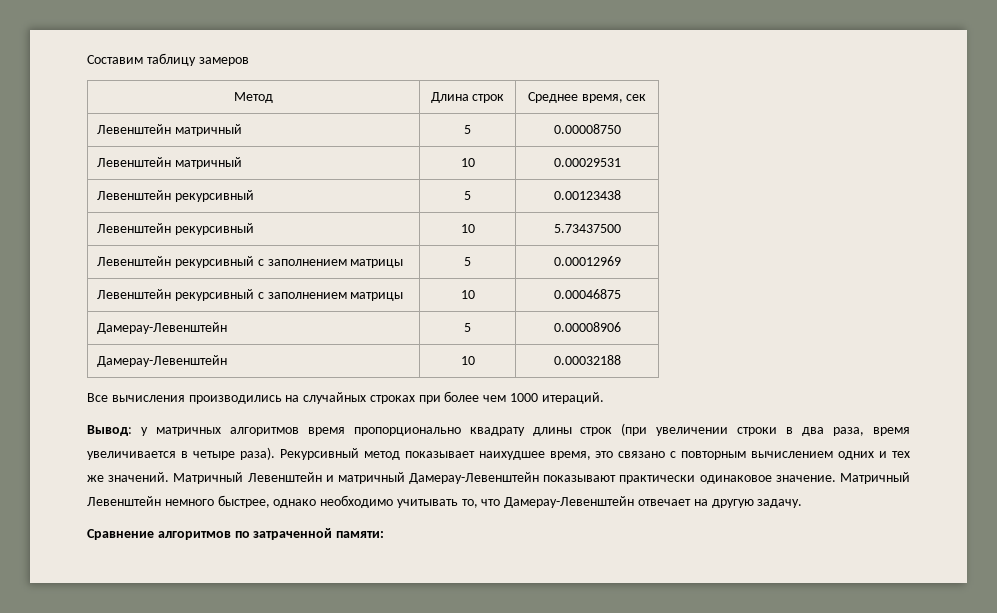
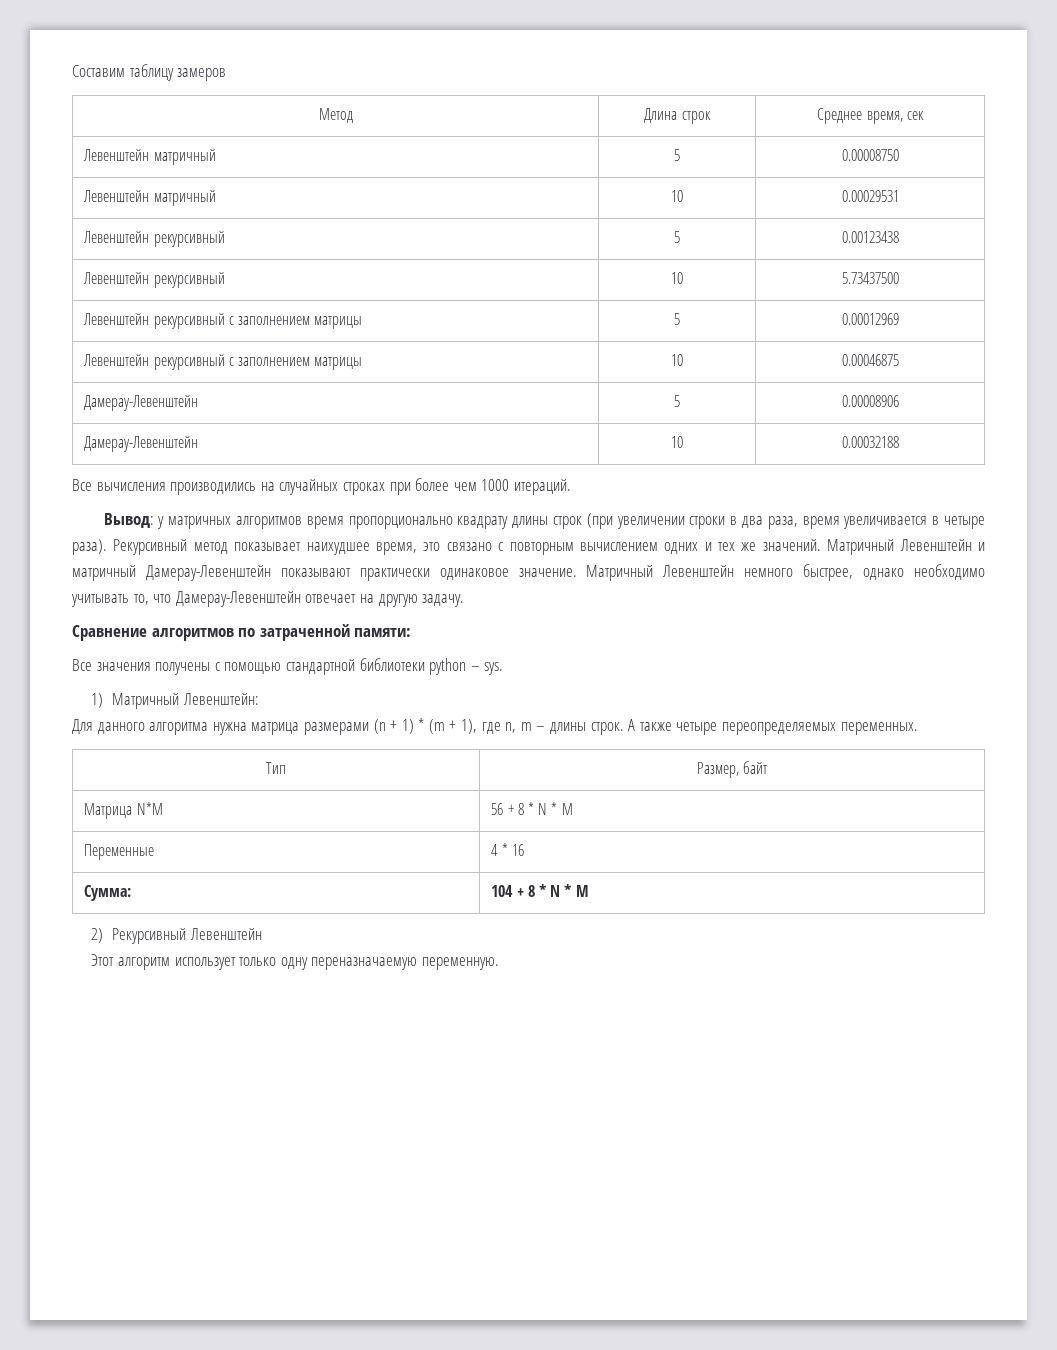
(385, 534) none -> [72,658,504,675] [91,693,259,709] [72,718,918,735] [266,762,286,774] [696,761,768,778] [84,802,163,819] [491,802,573,815] [84,844,155,860] [491,843,524,856] [84,885,132,901] [491,884,589,897] [91,928,262,944] [91,954,499,970] // Все значения получены с помощью стандартной библиотеки python – sys. // 1) Матричный Левенштейн: // Для данного алгоритма нужна матрица размерами (n + 1) * (m + 1), где n, m – длины строк. А также четыре переопределяемых переменных. // Тип | Размер, байт // Матрица N*M | 56 + 8 * N * M // Переменные | 4 * 16 // Сумма: | 104 + 8 * N * M // 2) Рекурсивный Левенштейн // Этот алгоритм использует только одну переназначаемую переменную.

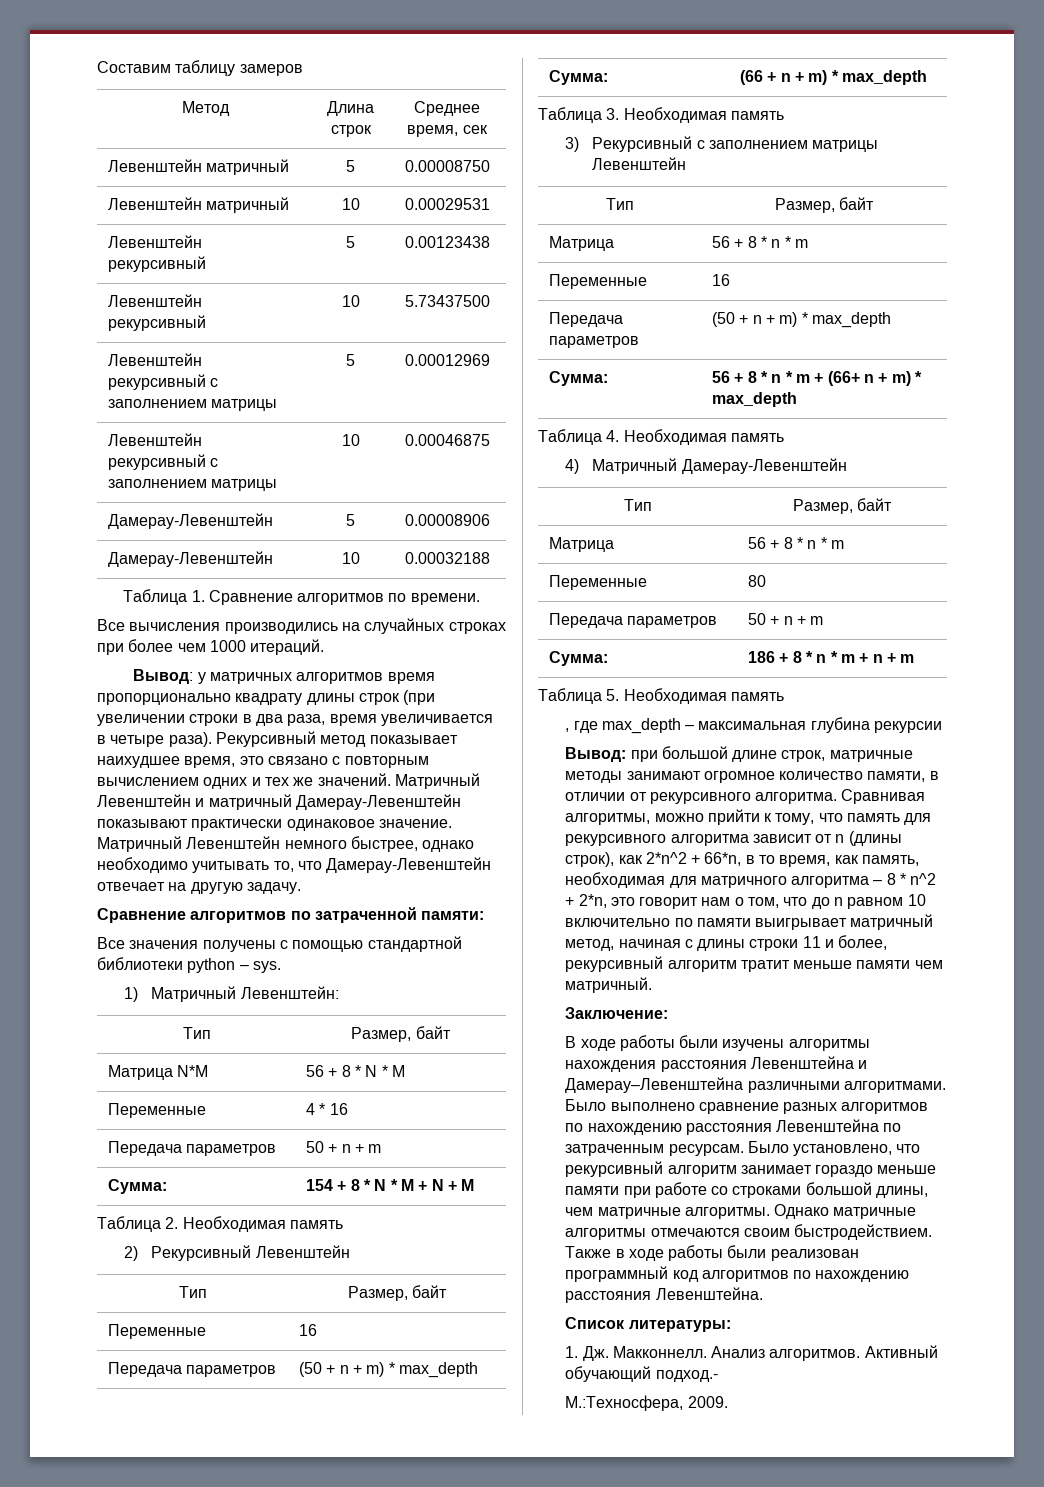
(899, 442) none -> [123,589,480,605] // Таблица 1. Сравнение алгоритмов по времени.
[72,718,918,735] // Для данного алгоритма нужна матрица размерами (n + 1) * (m + 1), где n, m – длины строк. А также четыре переопределяемых переменных. -> (339, 992) none
[84,885,132,901] [491,884,589,897] [91,928,262,944] [91,954,499,970] // Сумма: | 104 + 8 * N * M // 2) Рекурсивный Левенштейн // Этот алгоритм использует только одну переназначаемую переменную. -> [108,1141,277,1156] [306,1141,382,1153] [108,1179,168,1194] [306,1179,475,1191] [97,1216,343,1232] [124,1245,350,1261] [179,1286,207,1298] [347,1285,448,1301] [108,1324,207,1339] [299,1324,318,1336] [108,1362,277,1377] [299,1362,479,1378] [549,70,609,85] [740,70,928,85] [538,107,784,123] [565,136,879,152] [592,157,687,170] [606,198,634,210] [774,197,875,213] [549,236,615,251] [712,236,809,248] [549,274,648,289] [712,274,731,286] [549,312,624,327] [549,336,640,348] [712,312,892,328] [549,371,609,386] [712,371,922,386] [712,392,798,407] [538,429,784,445] [565,458,847,474] [624,499,652,511] [792,498,893,514] [549,537,615,552] [748,537,845,549] [549,575,648,590] [748,575,767,587] [549,613,718,628] [748,613,824,625] [549,651,609,666] [748,651,915,663] [538,688,784,704] [565,717,943,734] [565,746,913,762] [565,771,939,783] [565,789,926,804] [565,809,932,825] [565,831,902,846] [565,852,920,867] [565,872,937,888] [565,894,926,909] [565,914,934,930] [565,935,888,951] [565,956,943,972] [565,977,653,993] [565,1007,669,1019] [565,1035,870,1051] [565,1056,868,1072] [565,1077,946,1093] [565,1099,929,1114] [565,1119,902,1135] [565,1141,921,1156] [565,1161,937,1177] [565,1182,929,1198] [565,1204,917,1219] [565,1224,933,1240] [565,1245,859,1261] [565,1266,910,1282] [565,1287,763,1303] [565,1317,731,1332] [565,1345,938,1361] [565,1366,718,1382] [565,1395,728,1411] // Передача параметров | 50 + n + m // Сумма: | 154 + 8 * N * M + N + M // Таблица 2. Необходимая память // 2) Рекурсивный Левенштейн // Тип | Размер, байт // Переменные | 16 // Передача параметров | (50 + n + m) * max_depth // Сумма: | (66 + n + m) * max_depth // Таблица 3. Необходимая память // 3) Рекурсивный с заполнением матрицы Левенштейн // Тип | Размер, байт // Матрица | 56 + 8 * n * m // Переменные | 16 // Передача параметров | (50 + n + m) * max_depth // Сумма: | 56 + 8 * n * m + (66+ n + m) * max_depth // Таблица 4. Необходимая память // 4) Матричный Дамерау-Левенштейн // Тип | Размер, байт // Матрица | 56 + 8 * n * m // Переменные | 80 // Передача параметров | 50 + n + m // Сумма: | 186 + 8 * n * m + n + m // Таблица 5. Необходимая память // , где max_depth – максимальная глубина рекурсии // Вывод: при большой длине строк, матричные методы занимают огромное количество памяти, в отличии от рекурсивного алгоритма. Сравнивая алгоритмы, можно прийти к тому, что память для рекурсивного алгоритма зависит от n (длины строк), как 2*n^2 + 66*n, в то время, как память, необходимая для матричного алгоритма – 8 * n^2 + 2*n, это говорит нам о том, что до n равном 10 включительно по памяти выигрывает матричный метод, начиная с длины строки 11 и более, рекурсивный алгоритм тратит меньше памяти чем матричный. // Заключение: // В ходе работы были изучены алгоритмы нахождения расстояния Левенштейна и Дамерау–Левенштейна различными алгоритмами. Было выполнено сравнение разных алгоритмов по нахождению расстояния Левенштейна по затраченным ресурсам. Было установлено, что рекурсивный алгоритм занимает гораздо меньше памяти при работе со строками большой длины, чем матричные алгоритмы. Однако матричные алгоритмы отмечаются своим быстродействием. Также в ходе работы были реализован программный код алгоритмов по нахождению расстояния Левенштейна. // Список литературы: // 1. Дж. Макконнелл. Анализ алгоритмов. Активный обучающий подход.- // М.:Техносфера, 2009.

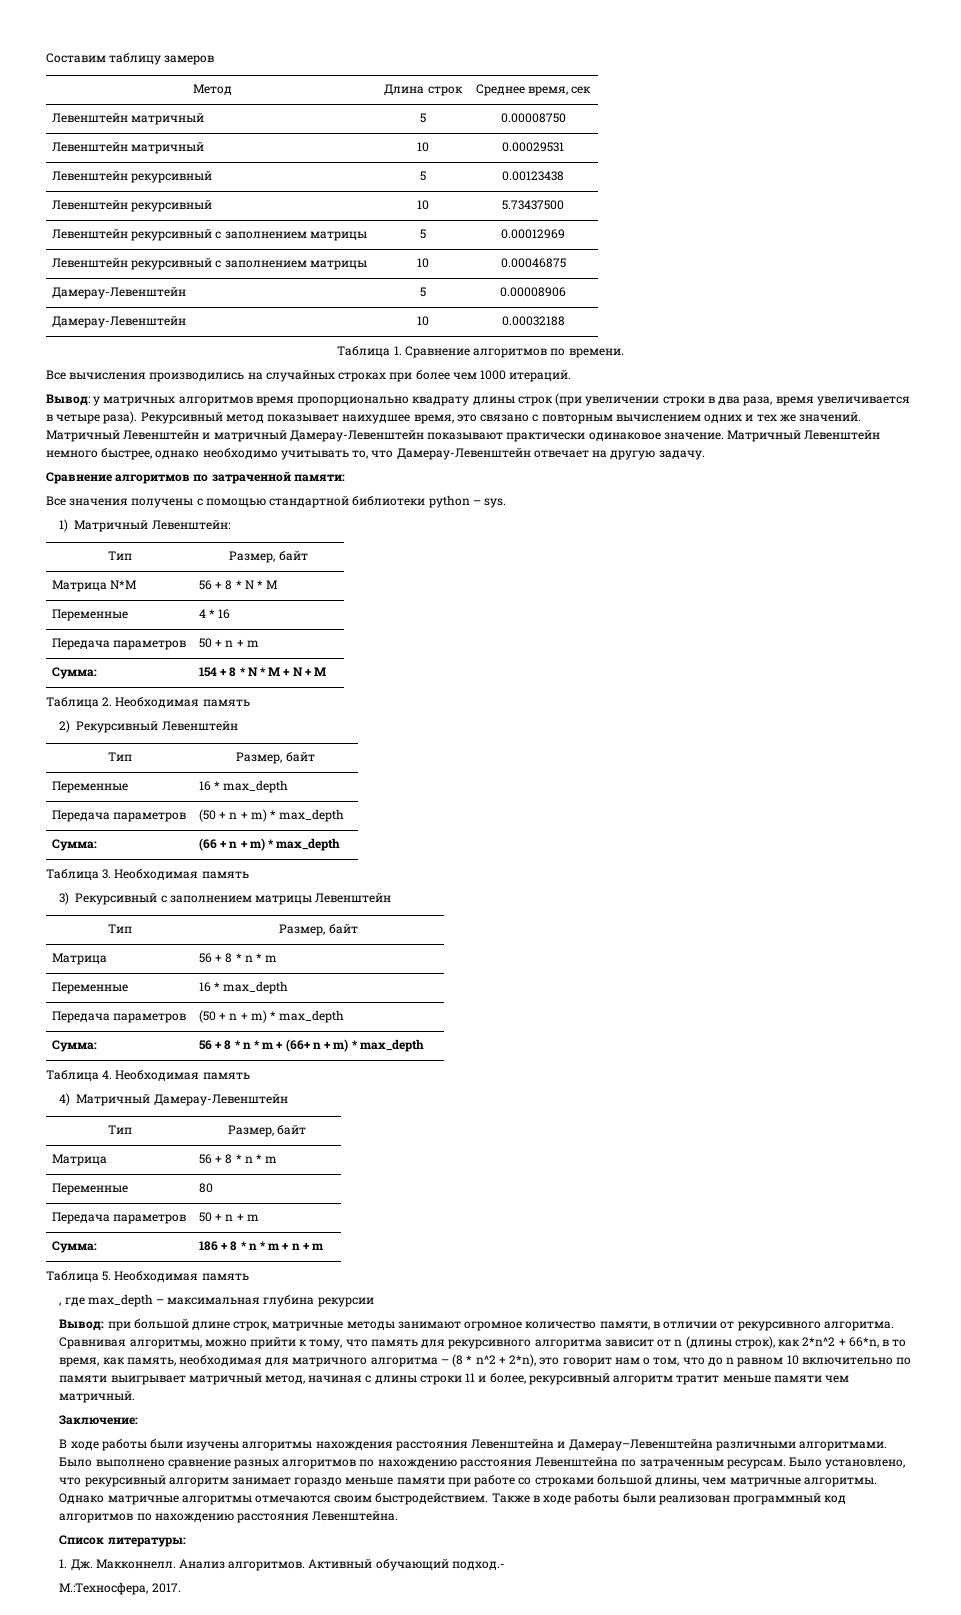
(318, 1330) none -> [214,780,289,793] * max_depth
(731, 280) none -> [214,981,289,994] * max_depth
[886,873,896,885] 8 -> [452,1354,464,1367] (8
[578,894,607,908] 2*n, -> [509,1354,537,1367] 2*n),
[687,1396,728,1408] 2009. -> [151,1583,181,1593] 2017.

